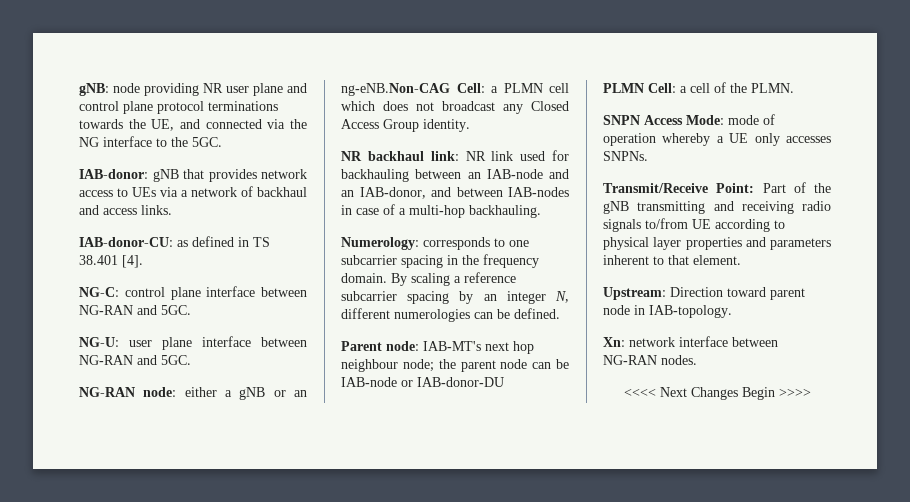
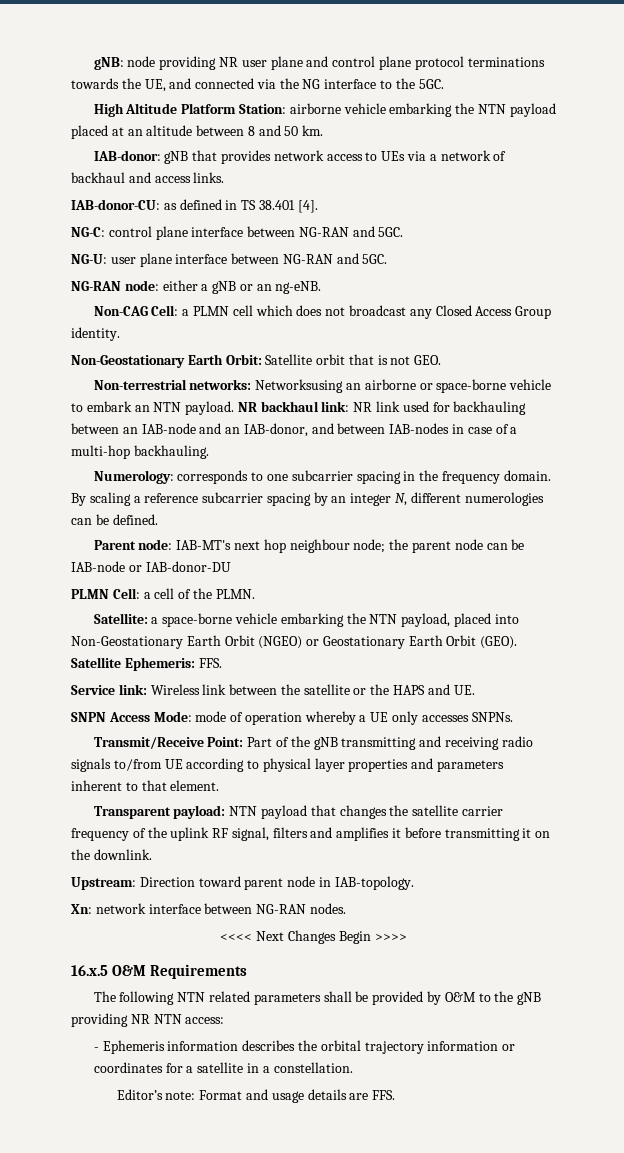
(222, 142) none -> [93,103,556,117] [71,125,324,139] // High Altitude Platform Station: airborne vehicle embarking the NTN payload placed at an altitude between 8 and 50 km.
[341,83,450,96] ng-eNB.Non-CAG -> [275,281,322,294] [93,306,148,316] ng-eNB. // Non-CAG
(470, 125) none -> [71,354,442,368] [93,379,552,393] [71,401,235,415] Non-Geostationary Earth Orbit: Satellite orbit that is not GEO. // Non-terrestrial networks: Networksusing an airborne or space-borne vehicle to embark an NTN payload.
(794, 88) none -> [93,613,519,627] [71,635,518,649] [71,657,222,671] [71,684,475,695] // Satellite: a space-borne vehicle embarking the NTN payload, placed into Non-Geostationary Earth Orbit (NGEO) or Geostationary Earth Orbit (GEO). Satellite Ephemeris: FFS. // Service link: Wireless link between the satellite or the HAPS and UE.
(741, 260) none -> [93,805,503,819] [71,827,551,841] [71,849,152,860] // Transparent payload: NTN payload that changes the satellite carrier frequency of the uplink RF signal, filters and amplifies it before transmitting it on the downlink.
(811, 392) none -> [71,964,248,979] [93,991,542,1005] [71,1013,225,1027] [93,1040,516,1054] [93,1062,353,1073] [116,1089,396,1103] // 16.x.5 O&M Requirements // The following NTN related parameters shall be provided by O&M to the gNB providing NR NTN access: // - Ephemeris information describes the orbital trajectory information or coordinates for a satellite in a constellation. // Editor’s note: Format and usage details are FFS.

